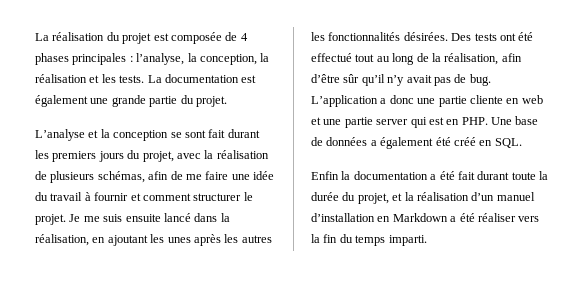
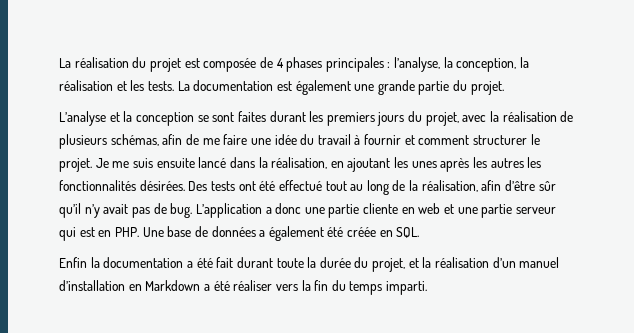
[208,129,226,138] fait -> [237,111,266,122] faites
[376,119,409,125] server -> [515,207,556,214] serveur
[453,137,476,146] créé -> [347,227,377,237] créée

